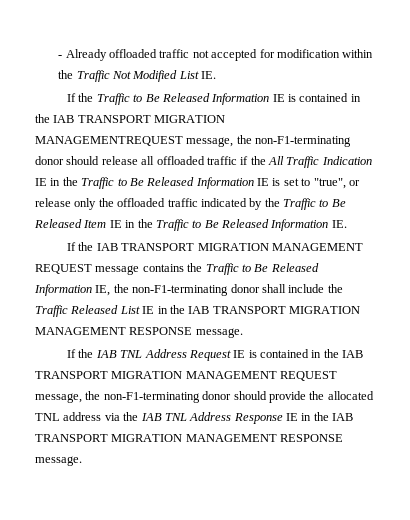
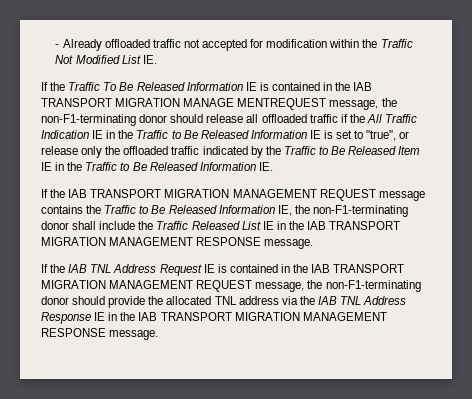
[133,94,143,102] to -> [103,82,118,91] To
[35,136,183,146] MANAGEMENTREQUEST -> [183,98,327,110] MANAGE MENTREQUEST

